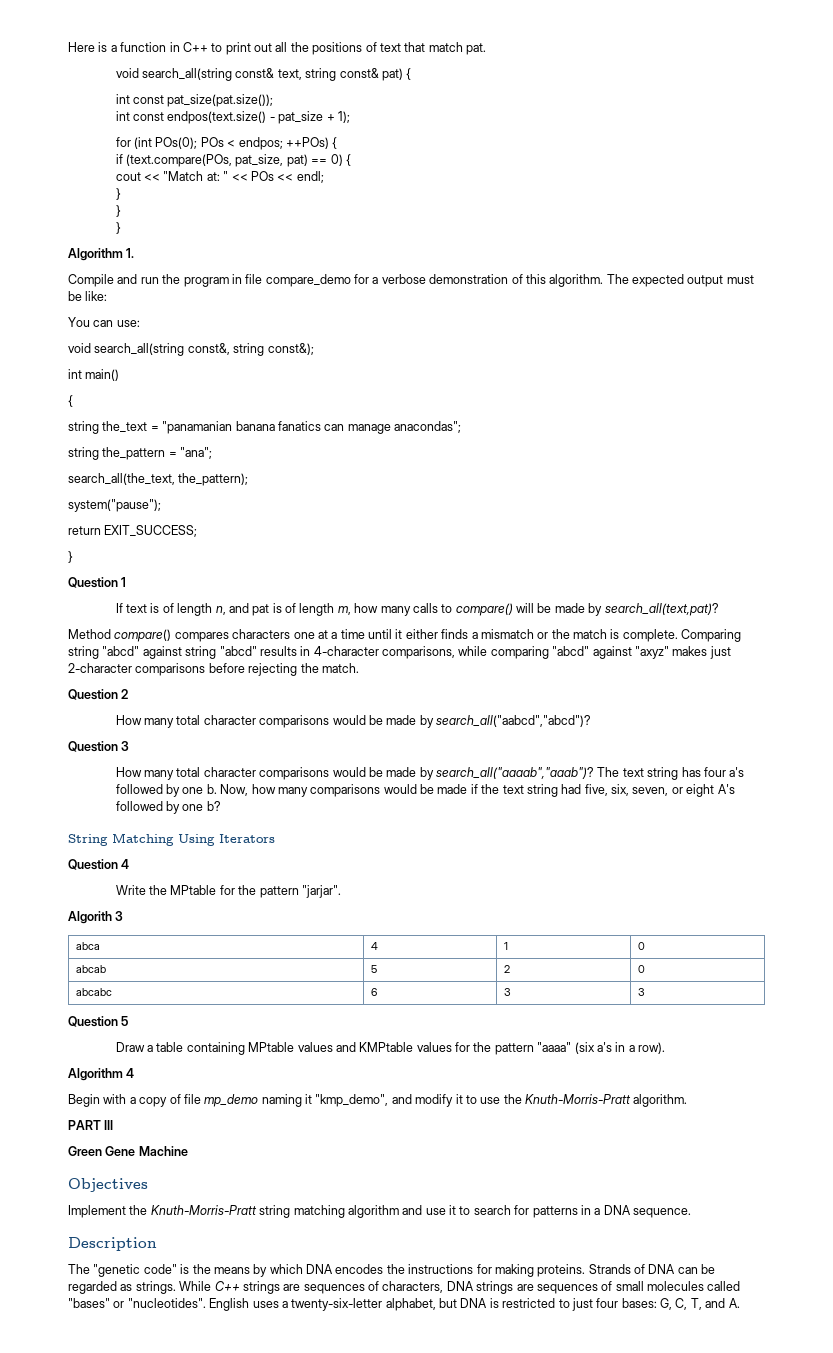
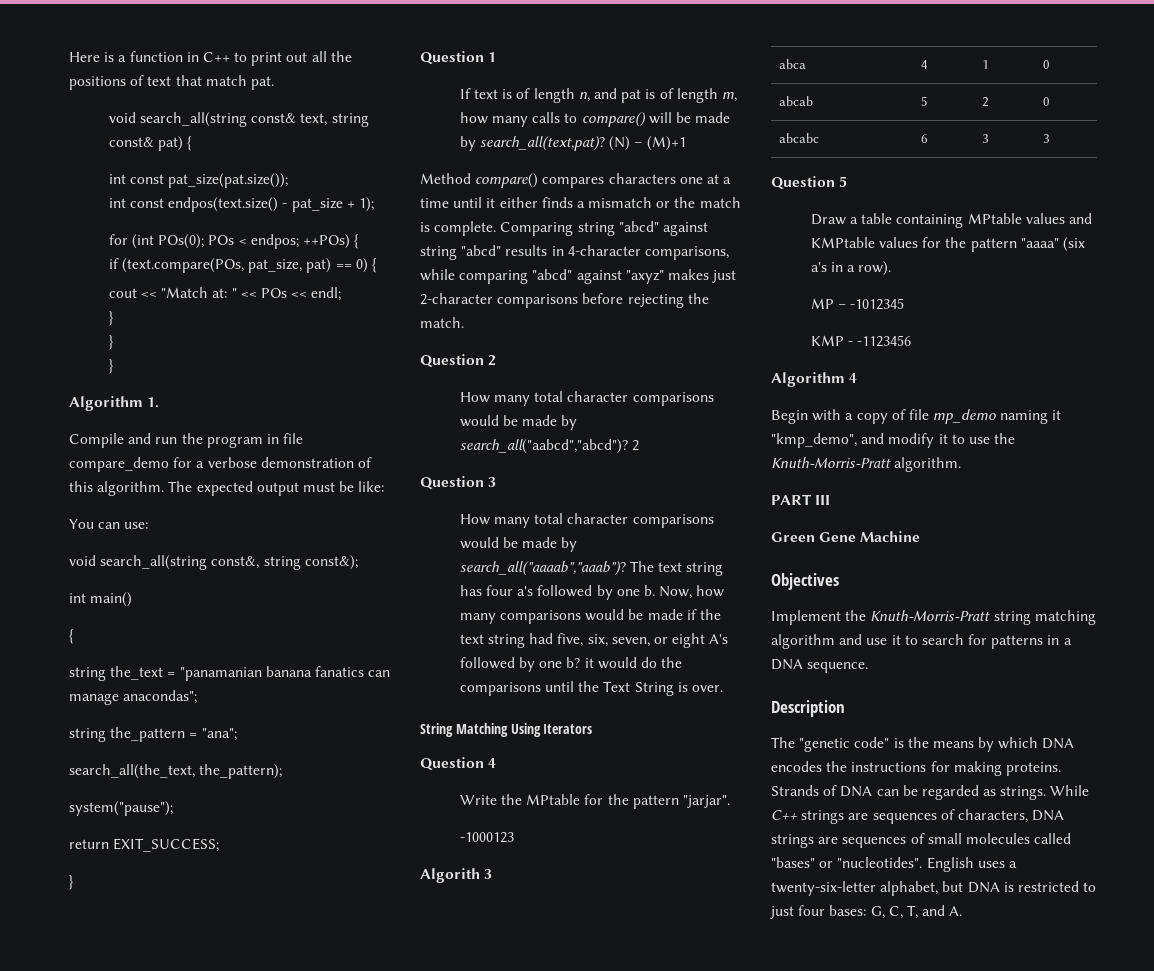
(719, 609) none -> [609,136,686,151] (N) – (M)+1
(592, 721) none -> [632,440,640,451] 2
(221, 806) none -> [584,657,683,669] [459,681,724,696] it would do the comparisons until the Text String is over.
(341, 891) none -> [459,832,514,843] // -1000123
(666, 1048) none -> [810,298,905,310] [810,335,912,347] // MP – -1012345 // KMP - -1123456

